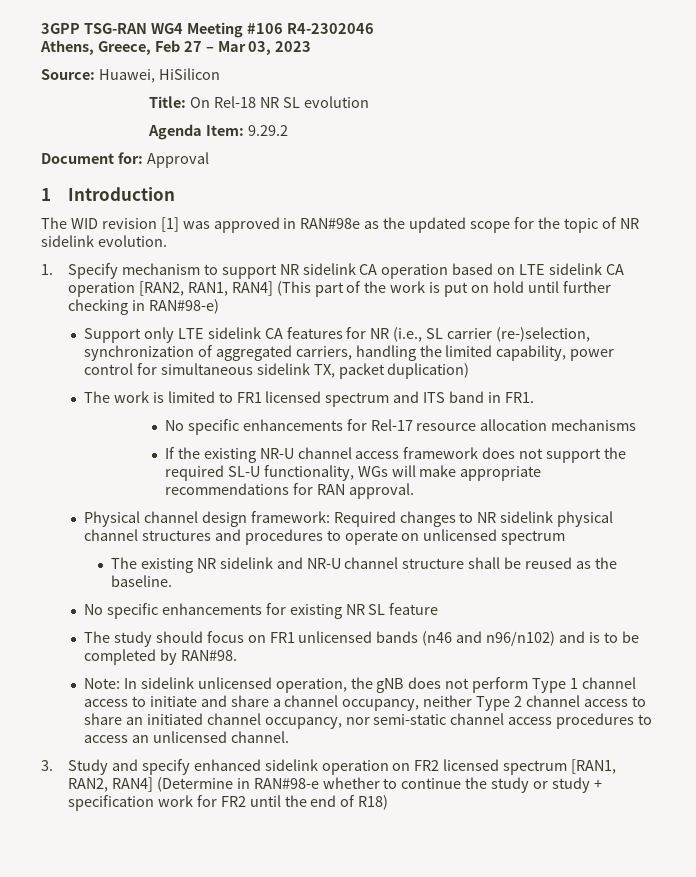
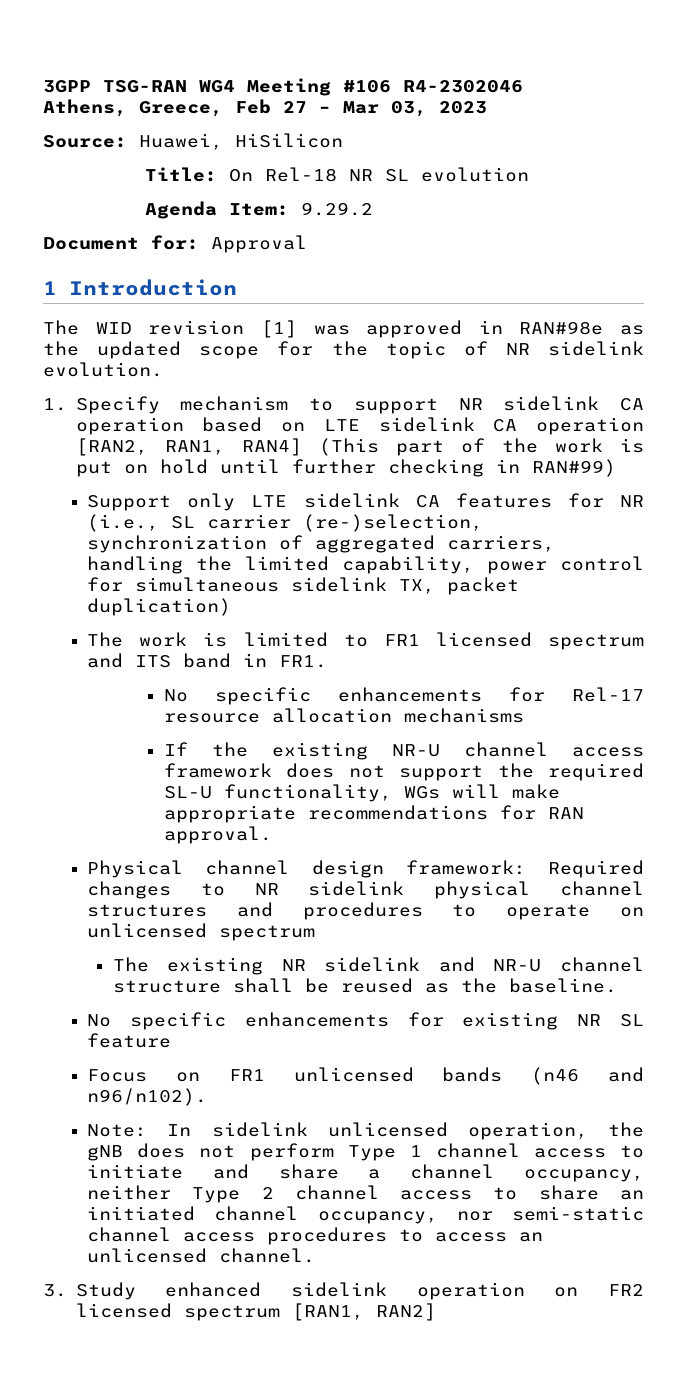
[148,299,219,314] RAN#98-e) -> [531,459,616,477] RAN#99)
[83,631,244,647] The study should focus -> [87,1069,148,1082] Focus
[486,631,639,646] [83,649,237,665] n96/n102) and is to be completed by RAN#98. -> [87,1088,208,1106] n96/n102).
[111,759,190,775] and specify -> (136, 1291) none
[67,777,602,793] [67,795,389,811] RAN2, RAN4] (Determine in RAN#98-e whether to continue the study or study + specification work for FR2 until the end of R18) -> [375,1303,436,1321] RAN2]

